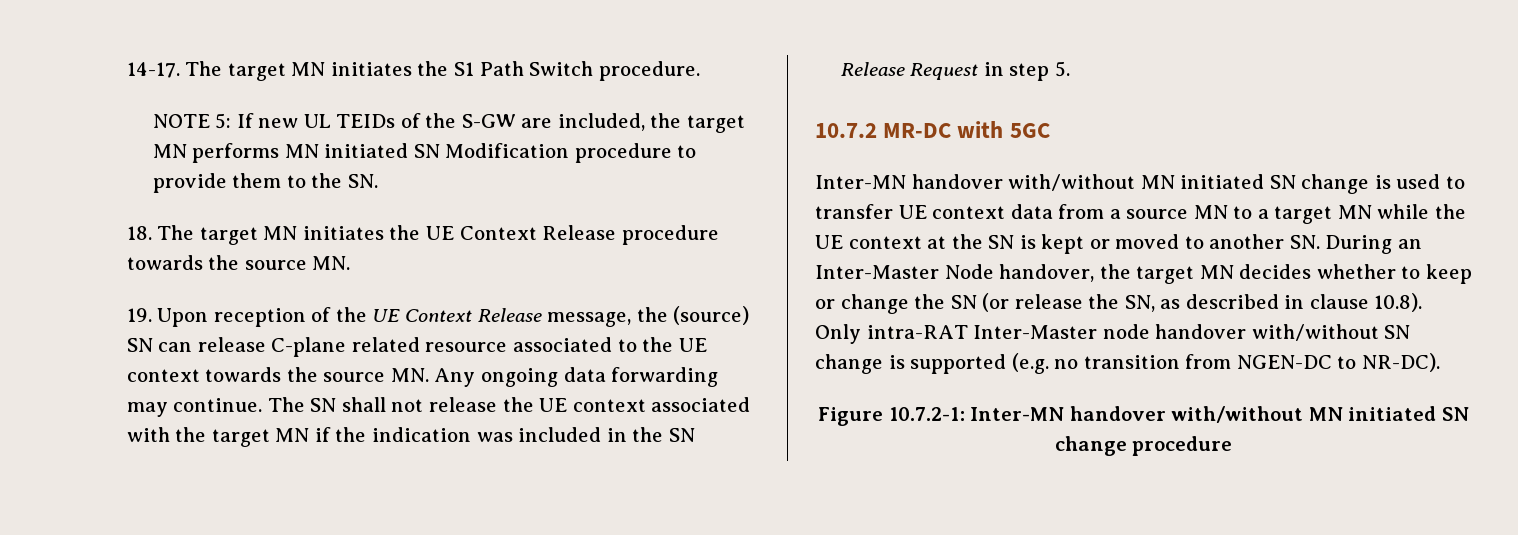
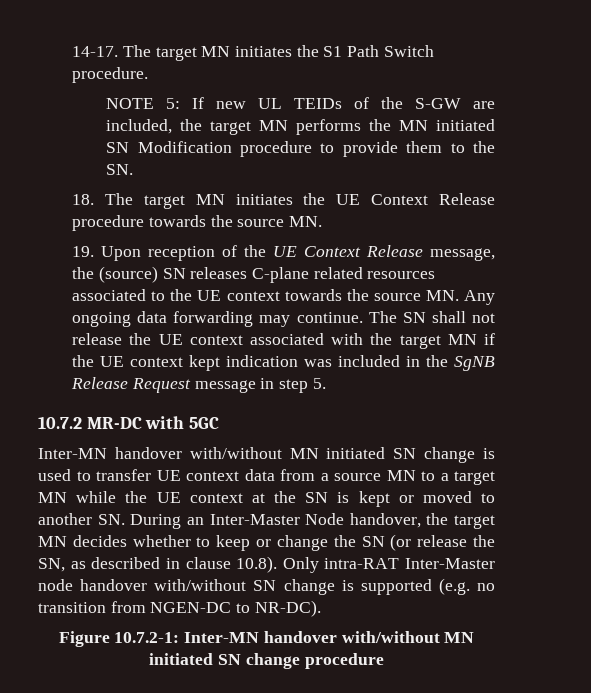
(280, 153) none -> [369,119,392,131] the
[158,337,266,352] can release -> [190,267,248,279] releases
[425,342,508,352] resource -> [367,271,436,279] resources
(367, 434) none -> [100,355,221,371] UE context kept
[668,428,695,442] SN -> [454,356,496,371] SgNB
(979, 71) none -> [194,380,256,393] message

